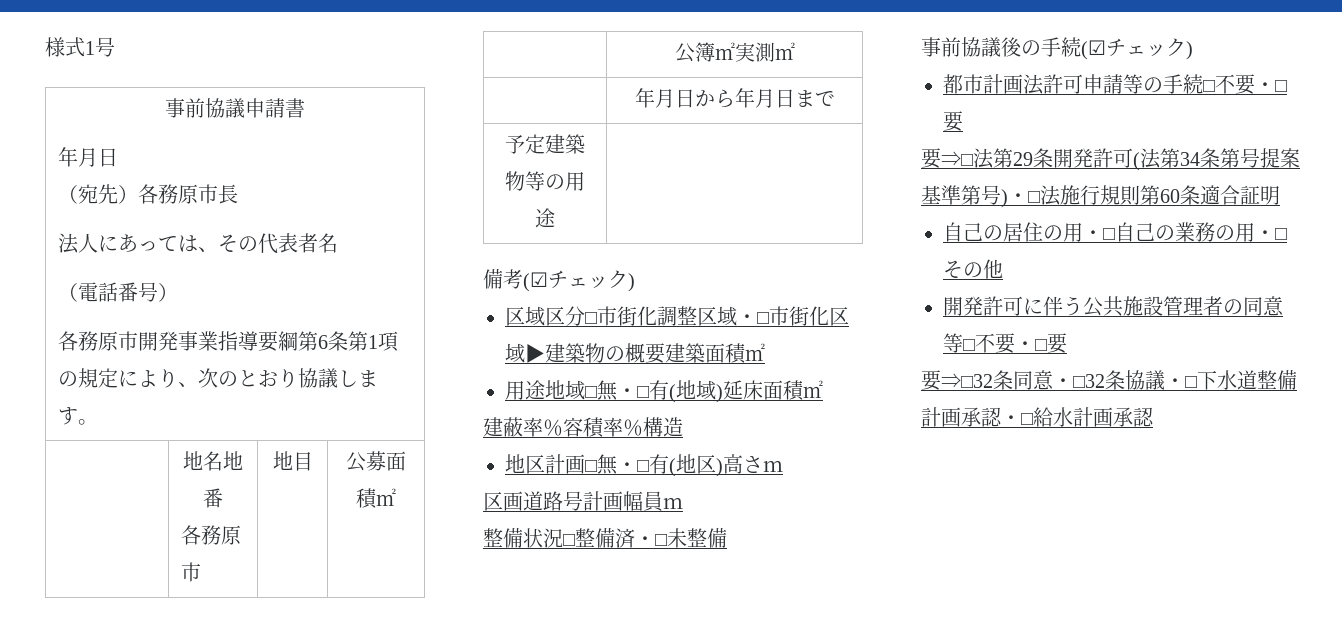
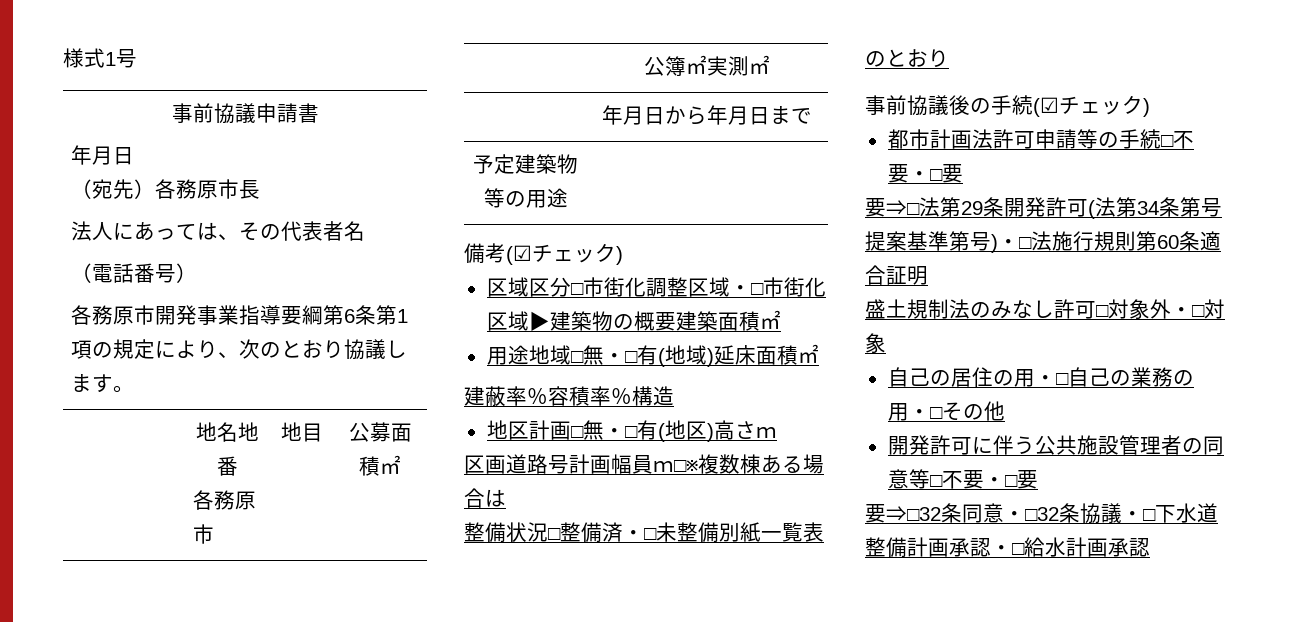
(683, 503) none -> [674,454,824,474] [464,488,506,508] □※複数棟ある場合は
(727, 538) none -> [719,522,824,543] [865,49,949,68] 別紙一覧表のとおり
(1280, 195) none -> [865,299,1225,319] [865,333,886,353] // 盛土規制法のみなし許可□対象外・□対象

